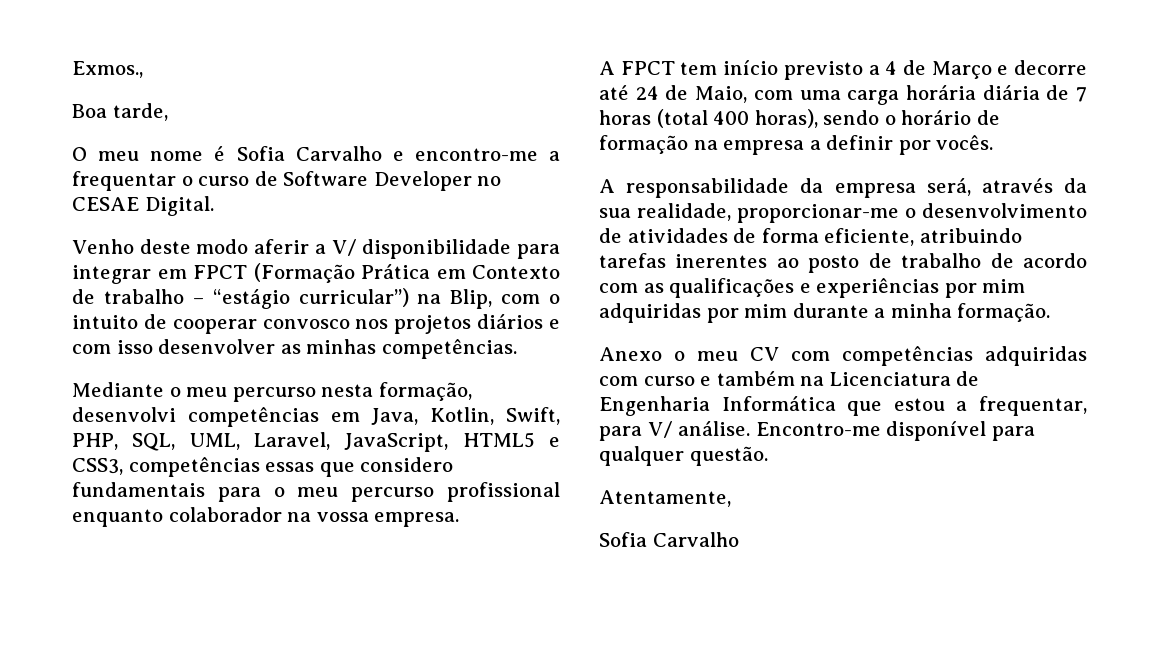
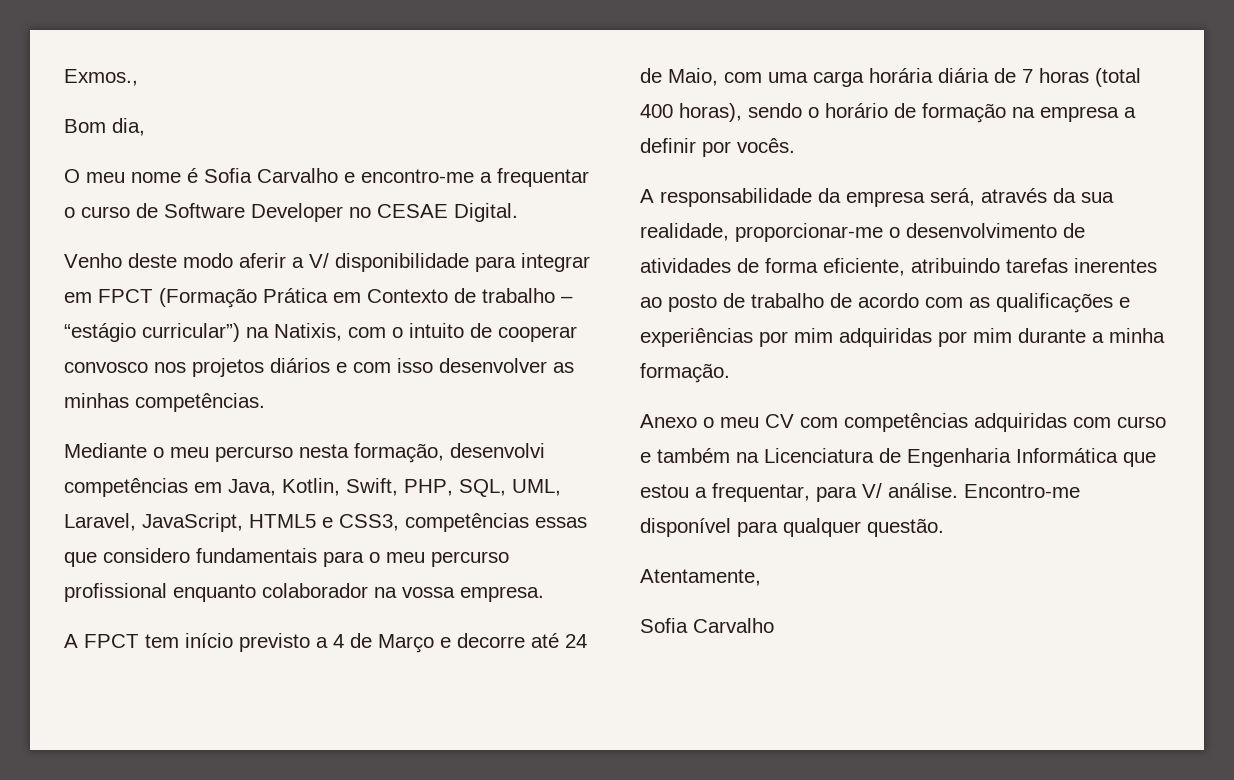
[72,103,168,121] Boa tarde, -> [64,118,145,136] Bom dia,
[450,289,493,309] Blip, -> [274,323,342,341] Natixis,

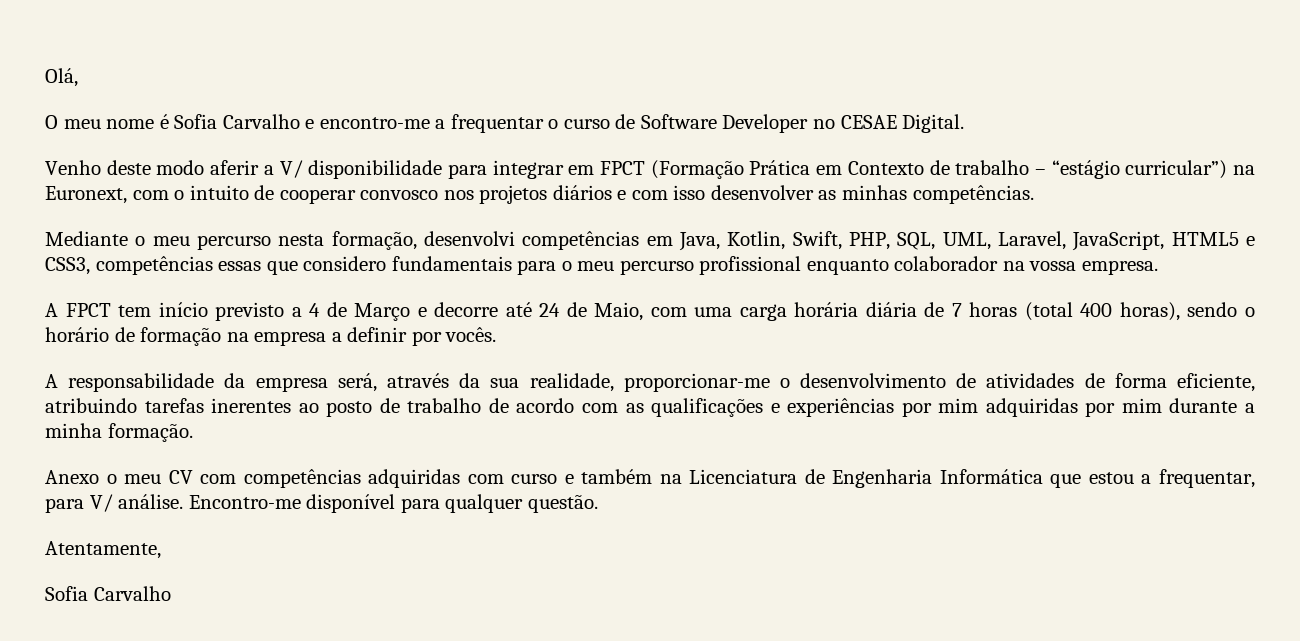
[64,69,138,86] [64,118,145,136] Exmos., // Bom dia, -> [45,68,78,87] Olá,
[274,323,342,341] Natixis, -> [45,186,127,204] Euronext,

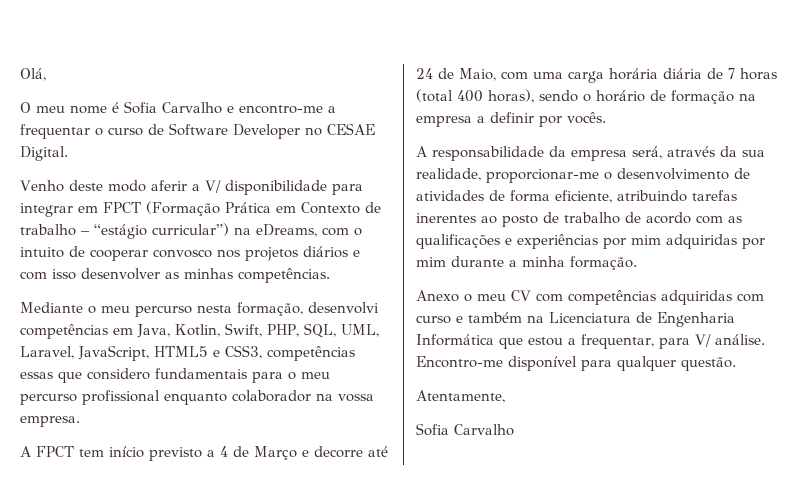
[45,186,127,204] Euronext, -> [256,224,317,237] eDreams,

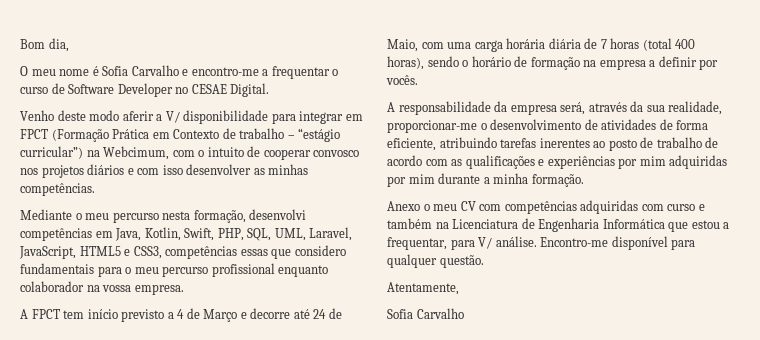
[20,68,46,81] Olá, -> [20,38,69,52] Bom dia,
[256,224,317,237] eDreams, -> [103,146,170,160] Webcimum,

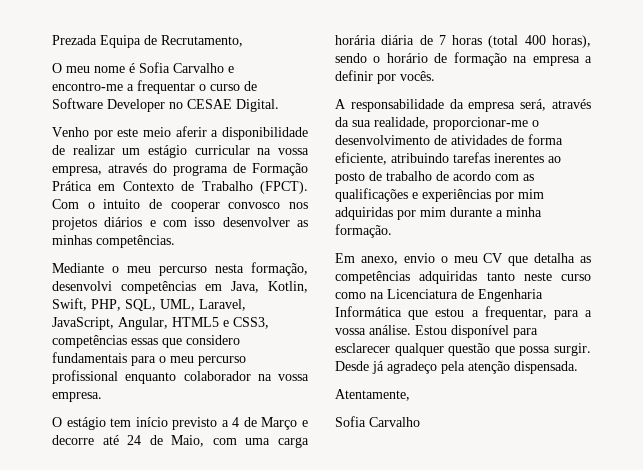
[20,38,69,52] Bom dia, -> [52,35,243,48] Prezada Equipa de Recrutamento,
[57,110,363,124] [20,128,341,142] [20,146,195,160] deste modo aferir a V/ disponibilidade para integrar em FPCT (Formação Prática em Contexto de trabalho – “estágio curricular”) na Webcimum, com -> [93,126,308,140] [52,145,309,158] [52,163,308,176] [52,181,308,194] [52,199,79,209] por este meio aferir a disponibilidade de realizar um estágio curricular na vossa empresa, através do programa de Formação Prática em Contexto de Trabalho (FPCT). Com
(76, 252) none -> [118,317,168,330] Angular,
[20,309,60,319] A FPCT -> [52,417,106,430] O estágio
[387,200,705,214] [387,218,432,229] Anexo o meu CV com competências adquiridas com curso e também -> [335,253,591,266] [335,271,591,284] [335,292,366,299] Em anexo, envio o meu CV que detalha as competências adquiridas tanto neste curso como
[478,236,696,250] [387,254,484,268] V/ análise. Encontro-me disponível para qualquer questão. -> [585,310,592,317] [335,325,538,338] [335,343,591,356] [335,361,578,374] a vossa análise. Estou disponível para esclarecer qualquer questão que possa surgir. Desde já agradeço pela atenção dispensada.

